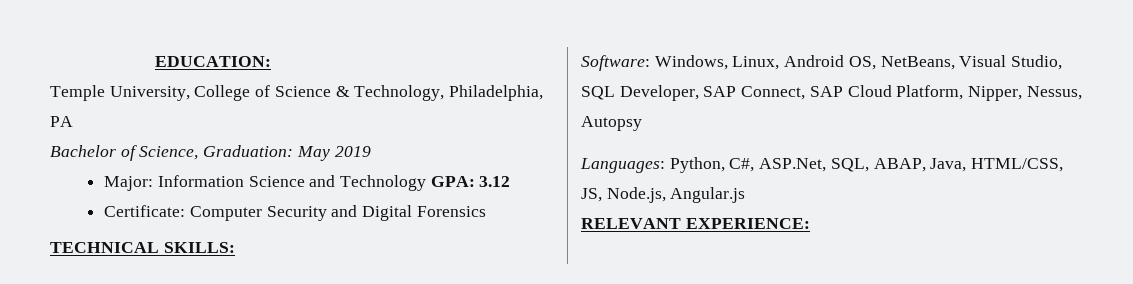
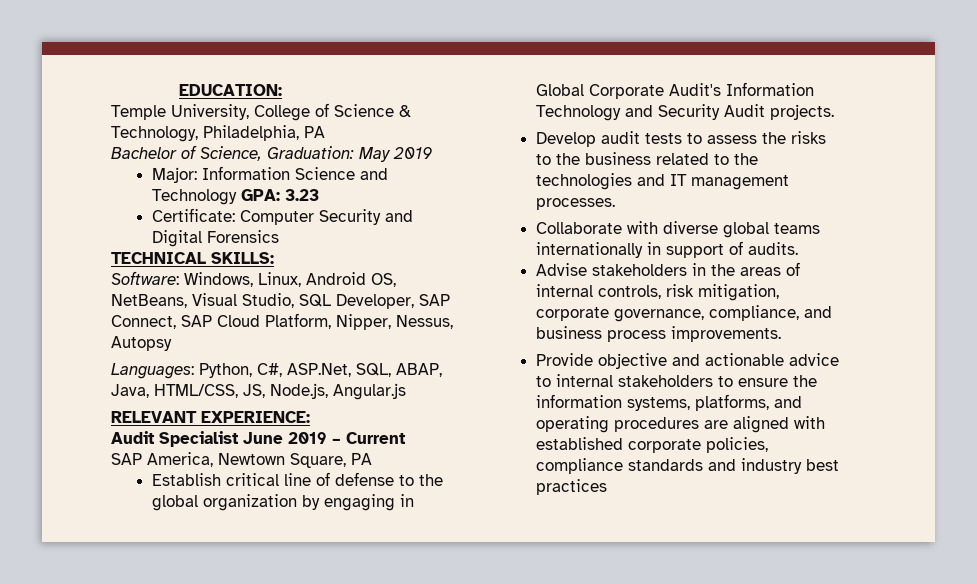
[479,176,511,187] 3.12 -> [285,189,320,201] 3.23
(810, 223) none -> [111,431,406,447] [111,452,372,468] [152,472,444,486] [152,494,415,511] [536,82,815,99] [536,104,835,121] [536,131,827,147] [536,152,759,165] [536,173,790,190] [536,198,616,210] [536,221,821,238] [536,241,799,258] [536,262,801,276] [536,284,780,301] [536,305,833,322] [536,326,782,342] [536,353,840,369] [536,374,818,387] [536,394,803,411] [536,416,826,433] [536,437,769,453] [536,458,840,474] [536,479,608,495] // Audit Specialist June 2019 – Current // SAP America, Newtown Square, PA // Establish critical line of defense to the global organization by engaging in Global Corporate Audit's Information Technology and Security Audit projects. // Develop audit tests to assess the risks to the business related to the technologies and IT management processes. // Collaborate with diverse global teams internationally in support of audits. // Advise stakeholders in the areas of internal controls, risk mitigation, corporate governance, compliance, and business process improvements. // Provide objective and actionable advice to internal stakeholders to ensure the information systems, platforms, and operating procedures are aligned with established corporate policies, compliance standards and industry best practices

